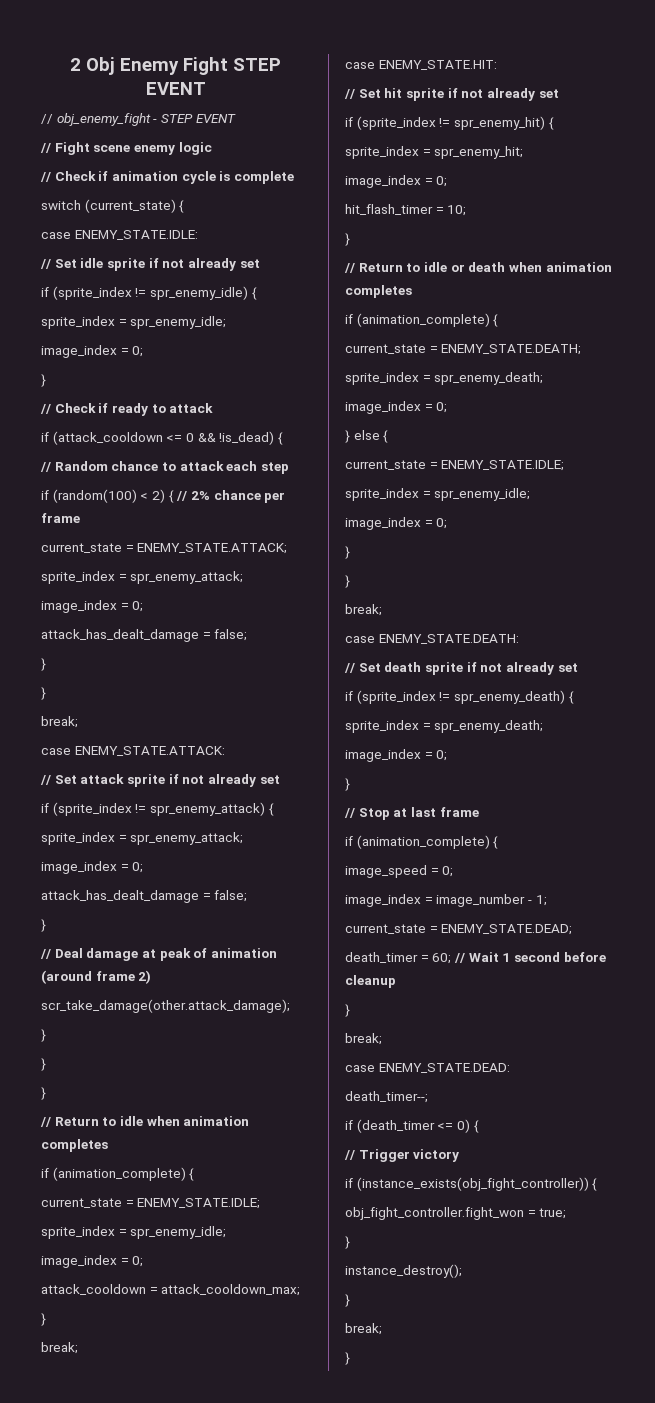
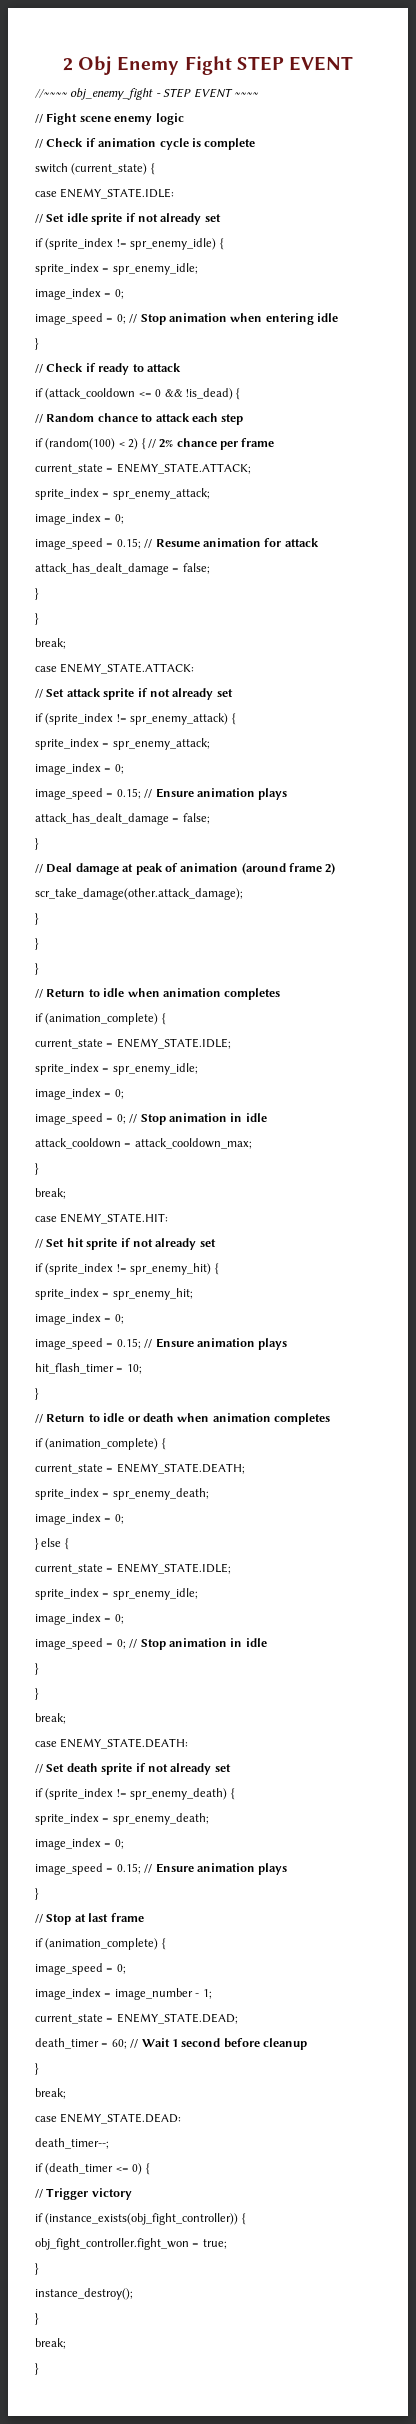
[41,114,53,124] // -> [35,89,68,98] //~~~~
(236, 118) none -> [233,92,259,97] ~~~~
(144, 351) none -> [35,313,338,325] // image_speed = 0; // Stop animation when entering idle
(144, 606) none -> [35,538,319,550] // image_speed = 0.15; // Resume animation for attack
(144, 867) none -> [35,788,288,800] // image_speed = 0.15; // Ensure animation plays
(144, 1261) none -> [35,1113,267,1125] // image_speed = 0; // Stop animation in idle
(448, 181) none -> [35,1338,288,1350] // image_speed = 0.15; // Ensure animation plays
(448, 523) none -> [35,1638,267,1650] // image_speed = 0; // Stop animation in idle
(448, 755) none -> [35,1863,288,1875] // image_speed = 0.15; // Ensure animation plays

